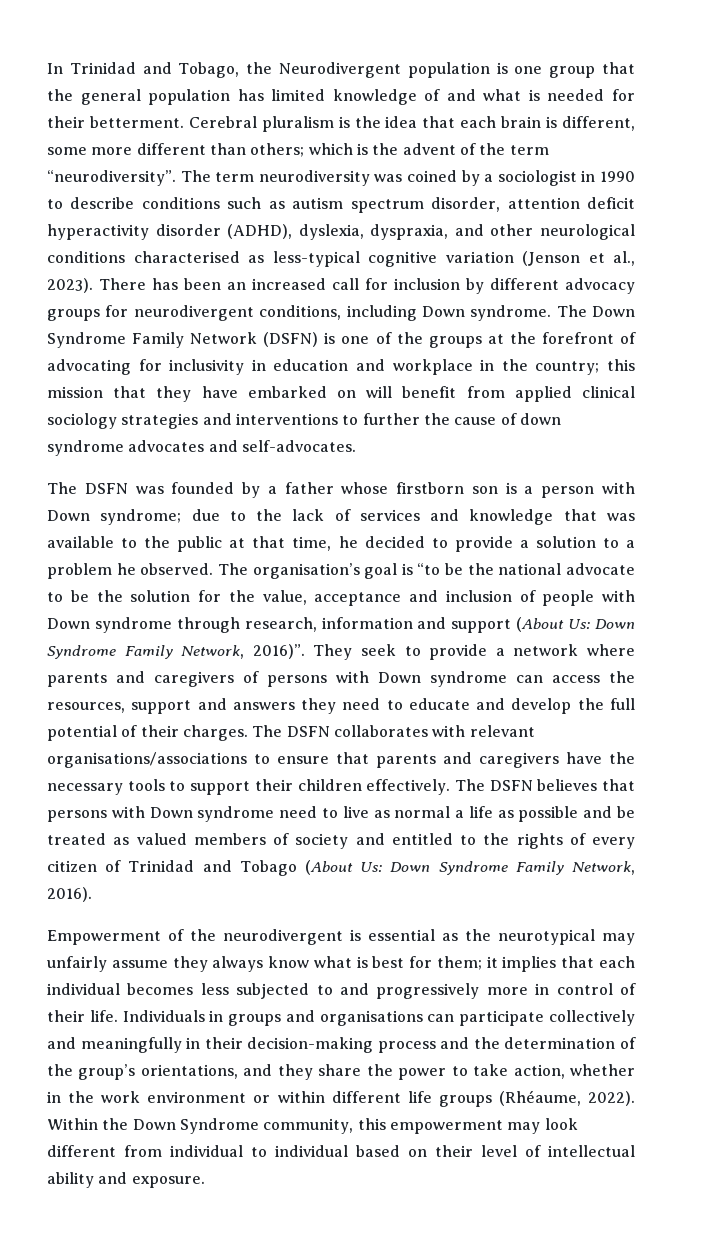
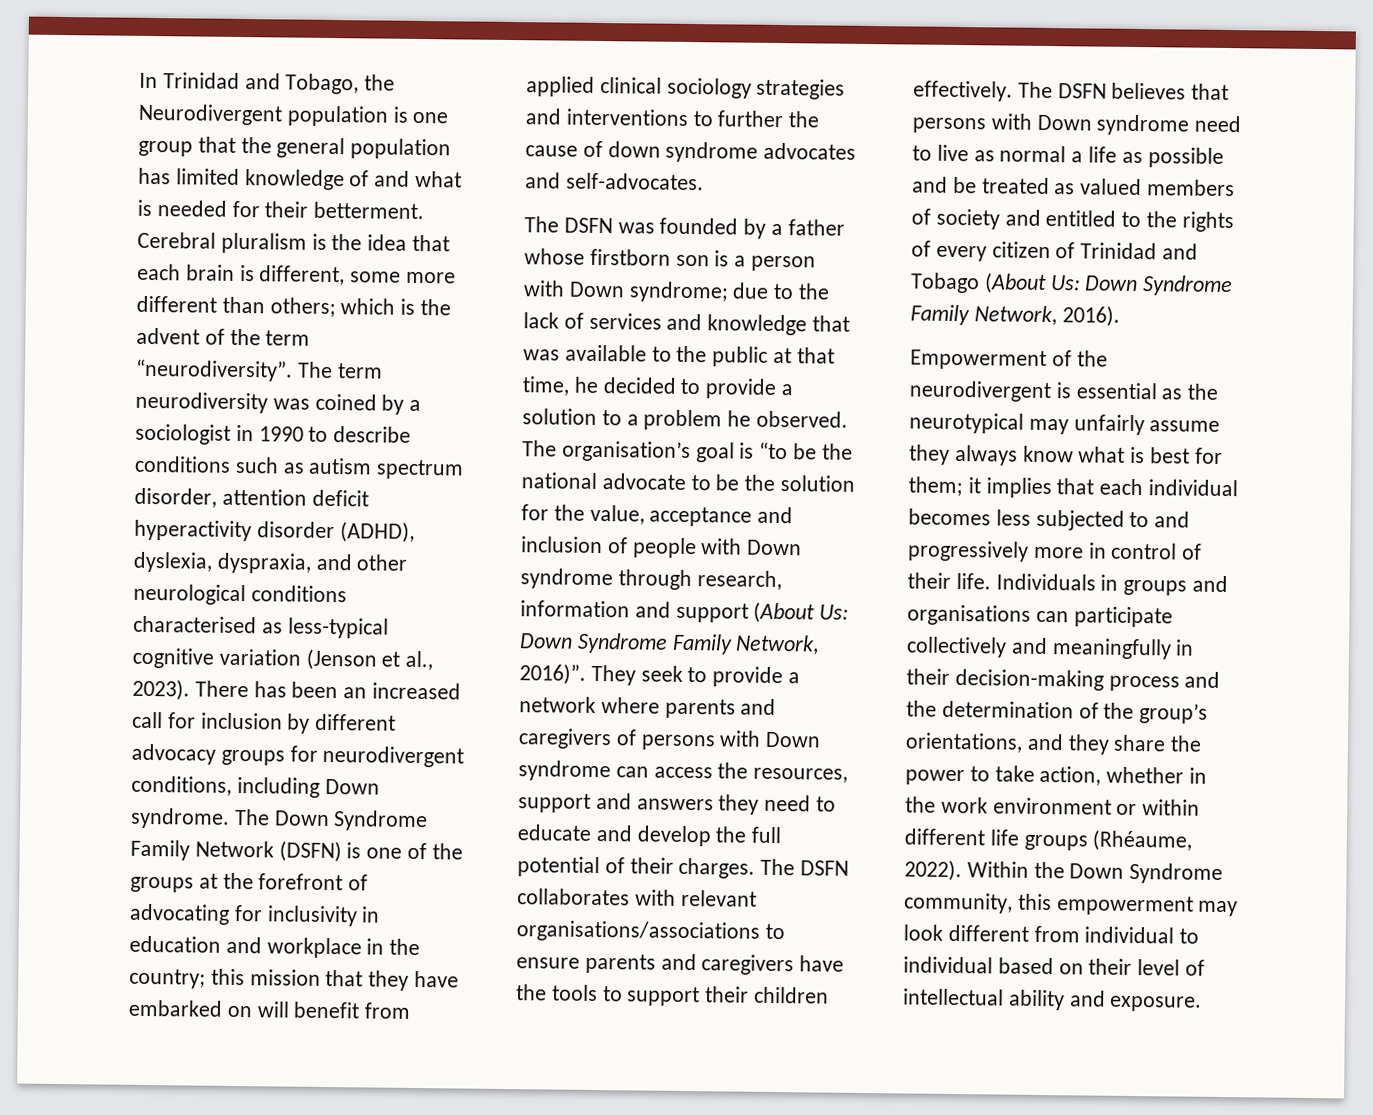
[336,752,369,764] that -> (580, 963) none
[47,783,123,795] necessary -> (547, 992) none

